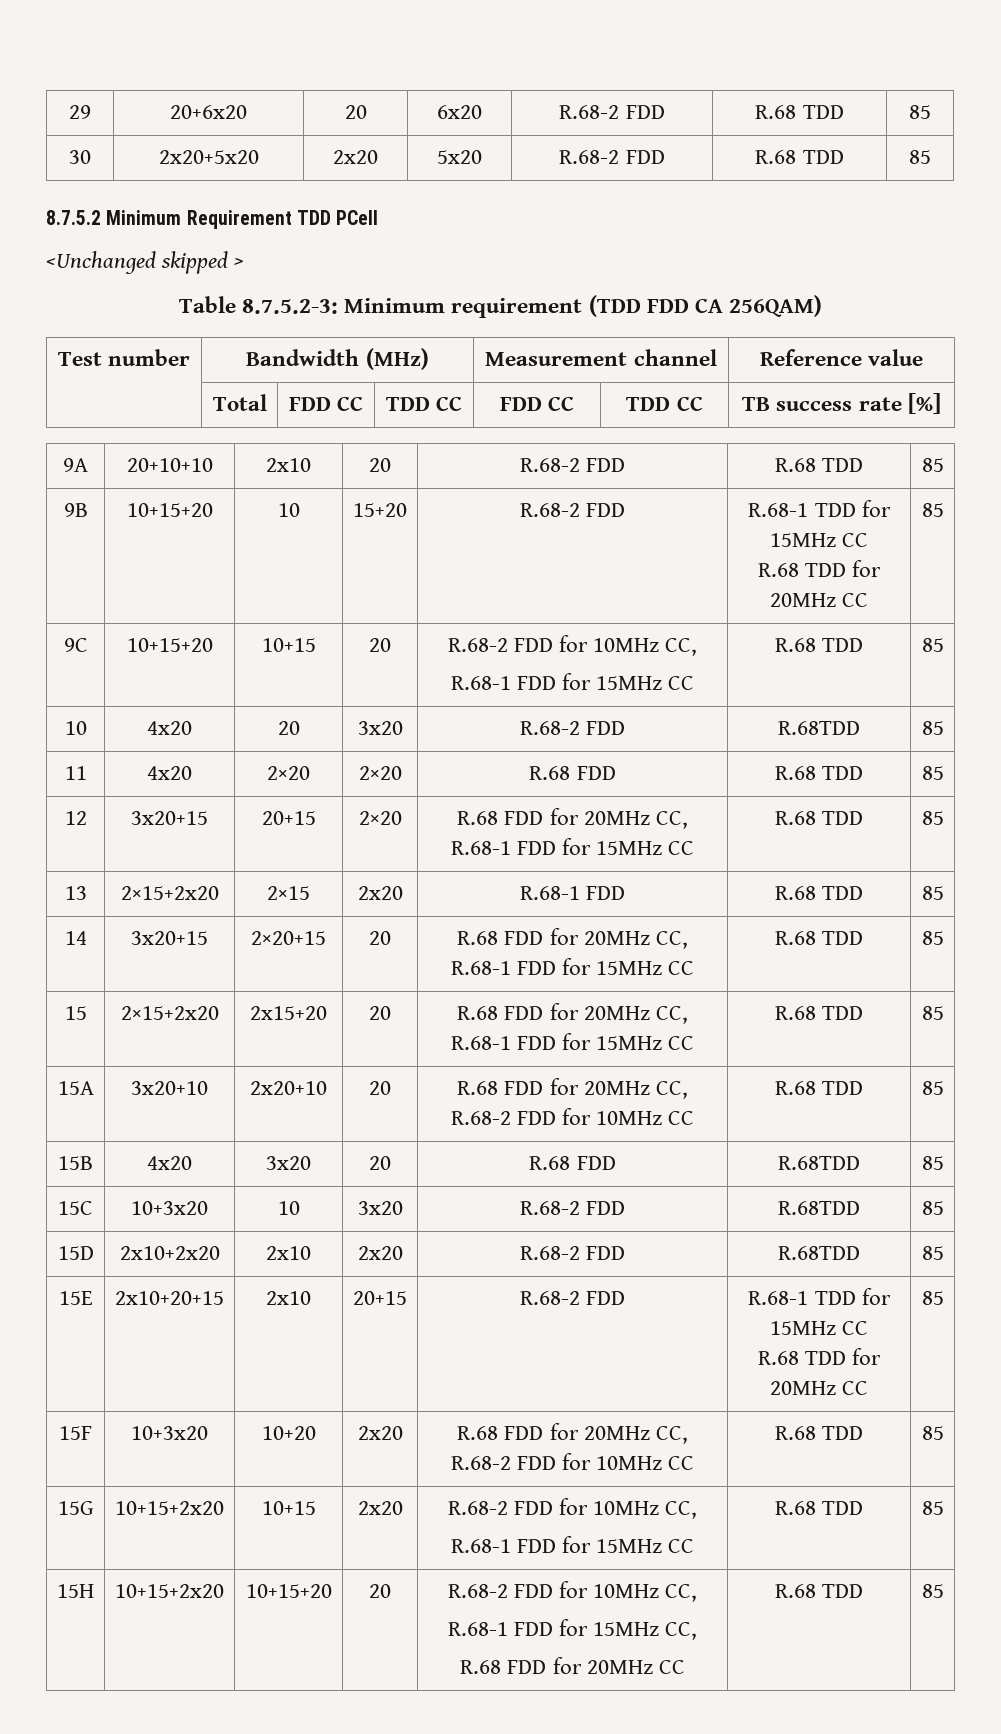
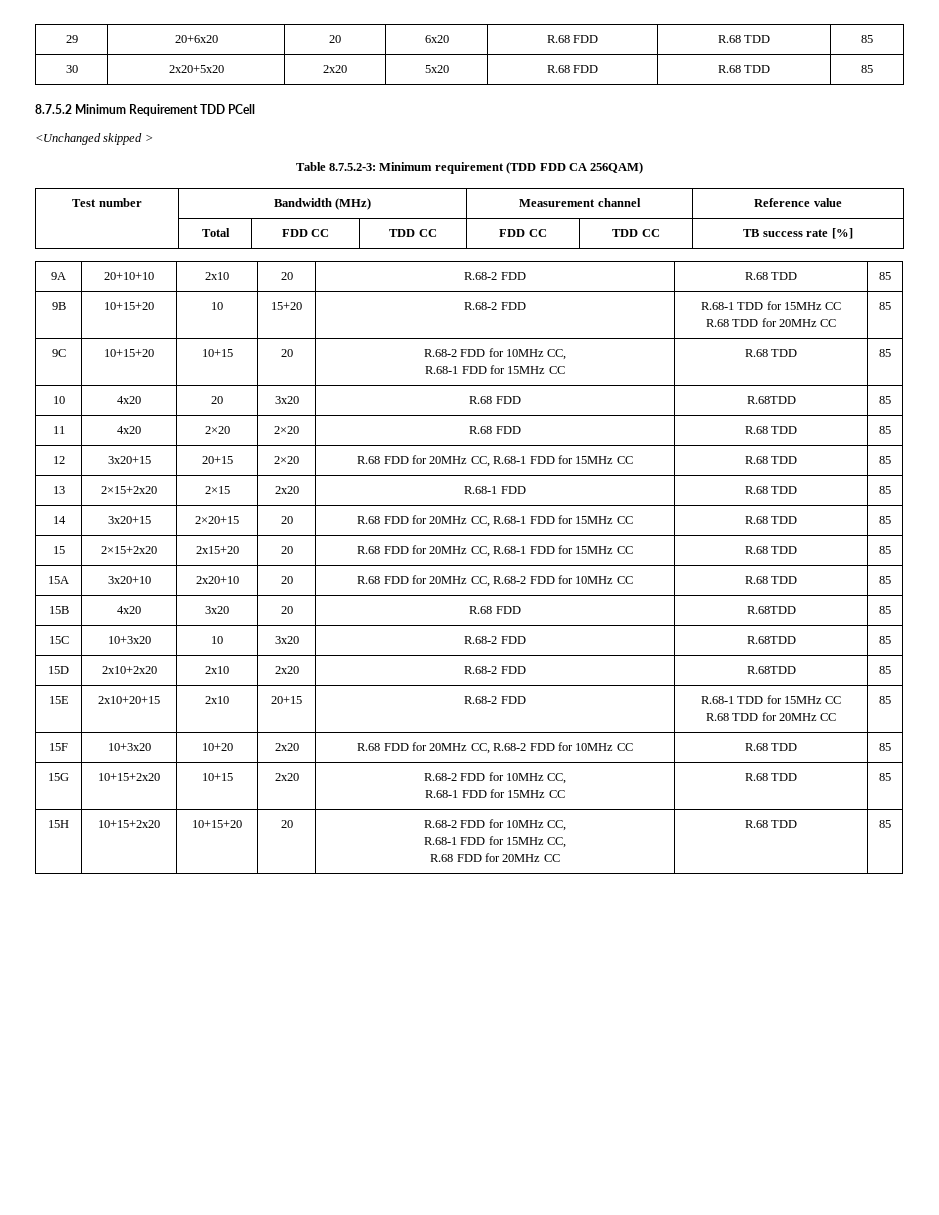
[559,105,620,119] R.68-2 -> [546,35,570,43] R.68
[559,150,620,164] R.68-2 -> [546,65,570,73] R.68
[519,721,580,735] R.68-2 -> [469,396,493,404] R.68

